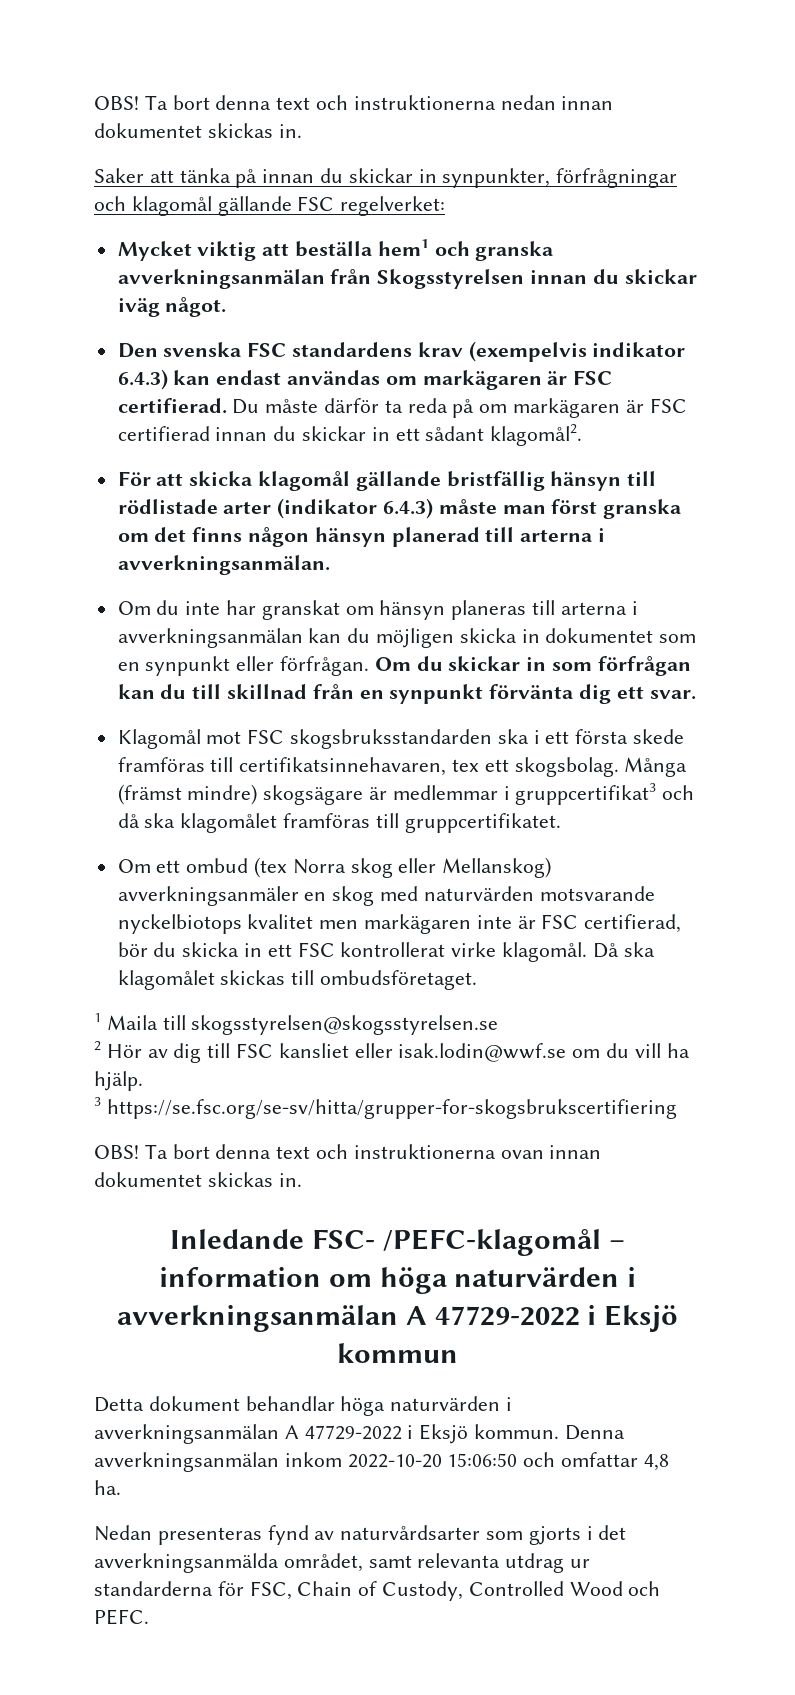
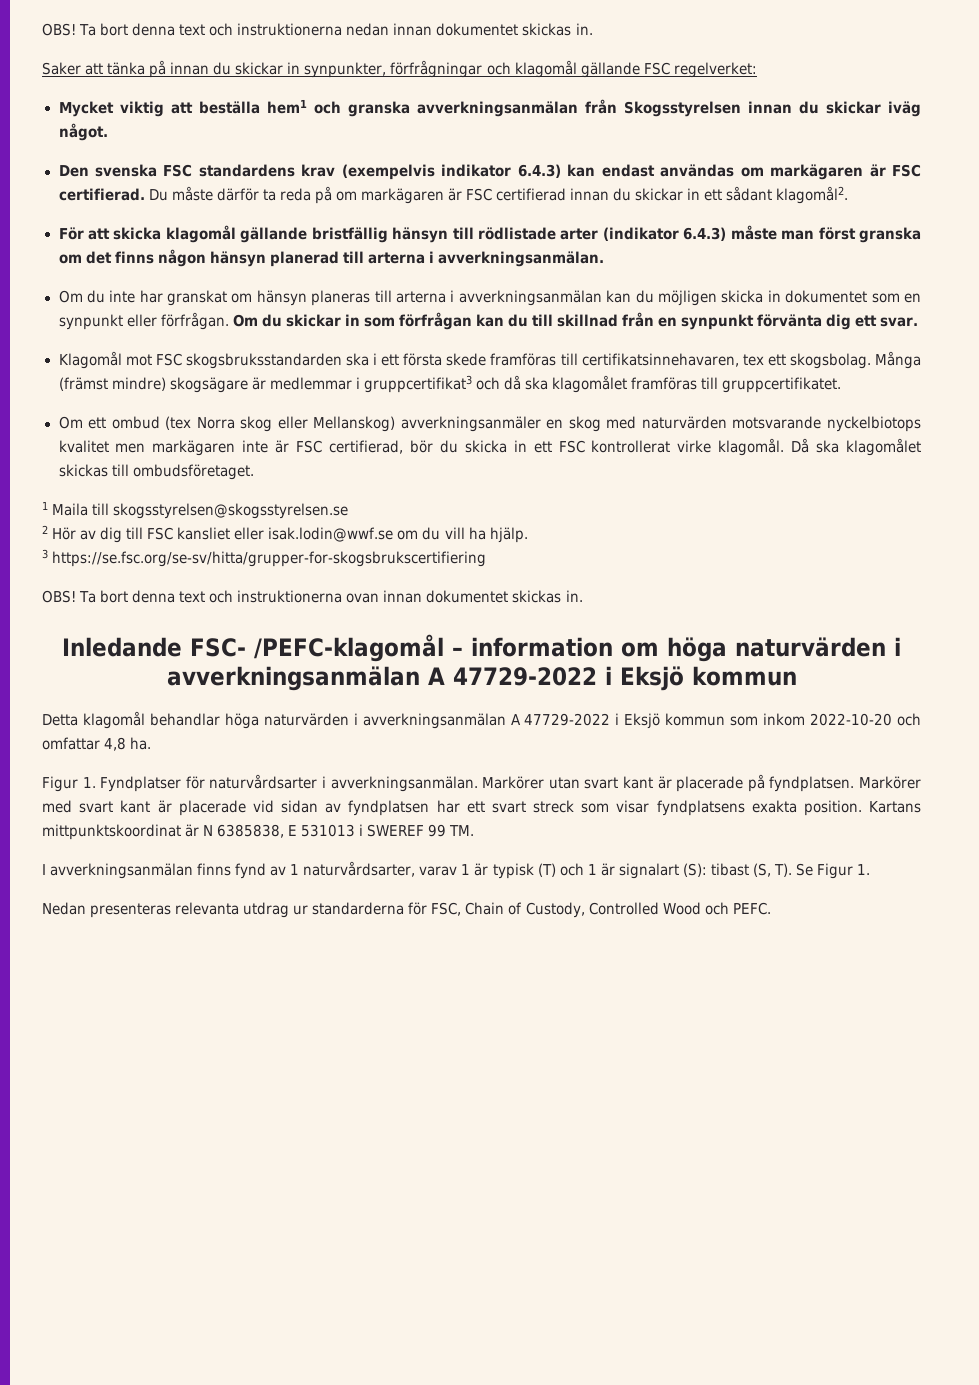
[148,1396,240,1411] dokument -> [82,711,145,729] klagomål
[474,1424,625,1440] [94,1452,279,1472] kommun. Denna avverkningsanmälan -> [665,713,759,726] kommun som
[447,1453,518,1467] 15:06:50 -> (893, 719) none
[94,1525,627,1545] [94,1553,412,1573] Nedan presenteras fynd av naturvårdsarter som gjorts i det avverkningsanmälda området, samt -> [42,774,921,792] [42,800,921,816] [42,824,475,840] [42,861,871,879] [42,902,172,918] Figur 1. Fyndplatser för naturvårdsarter i avverkningsanmälan. Markörer utan svart kant är placerade på fyndplatsen. Markörer med svart kant är placerade vid sidan av fyndplatsen har ett svart streck som visar fyndplatsens exakta position. Kartans mittpunktskoordinat är N 6385838, E 531013 i SWEREF 99 TM. // I avverkningsanmälan finns fynd av 1 naturvårdsarter, varav 1 är typisk (T) och 1 är signalart (S): tibast (S, T). Se Figur 1. // Nedan presenteras

